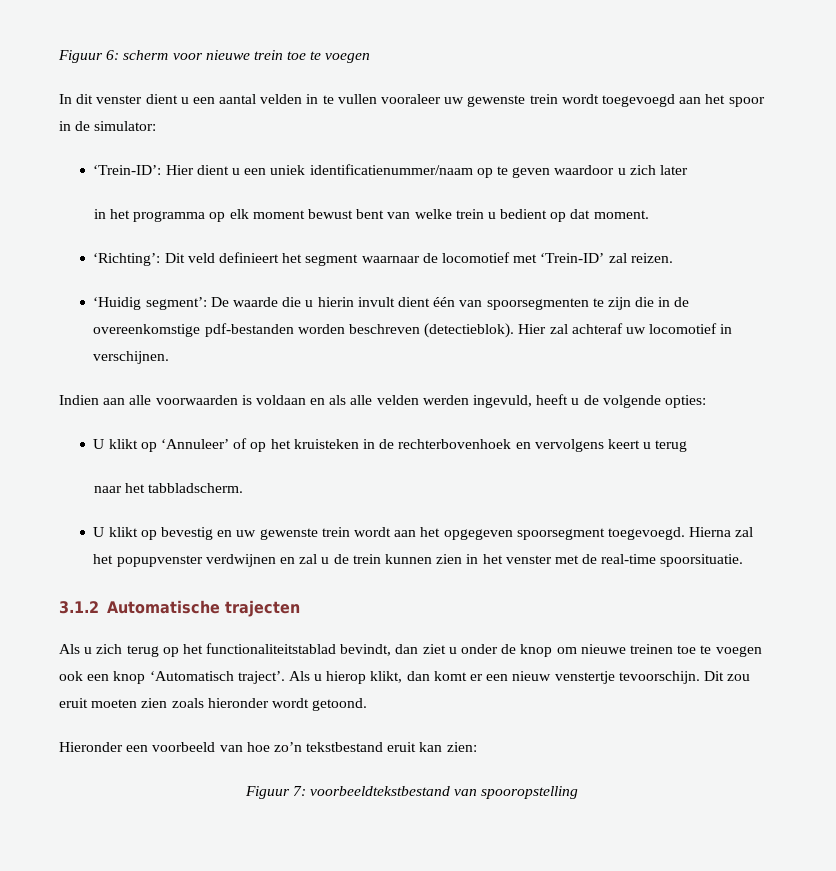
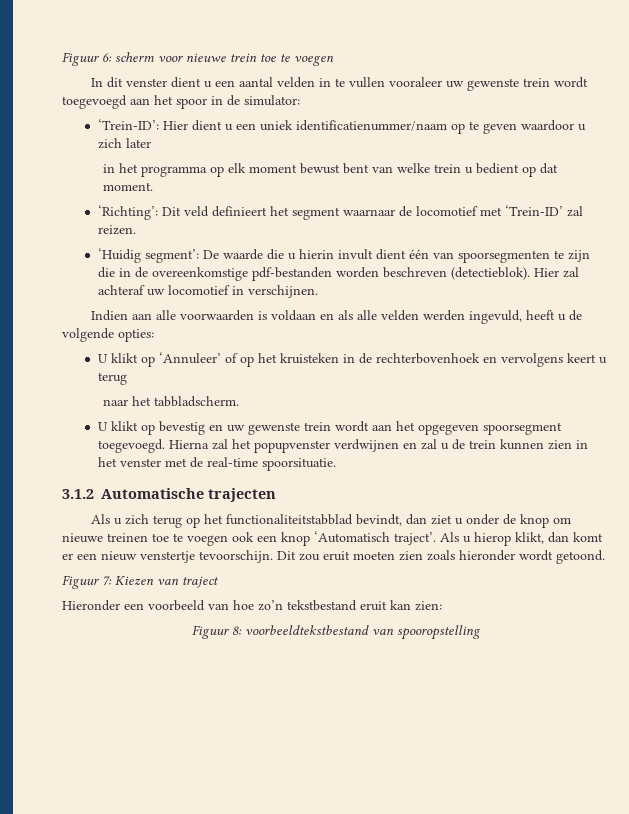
[206,643,337,654] functionaliteitstablad -> [225,514,353,525] functionaliteitstabblad
(368, 704) none -> [62,575,219,589] // Figuur 7: Kiezen van traject
[292,786,306,796] 7: -> [231,626,242,635] 8:

